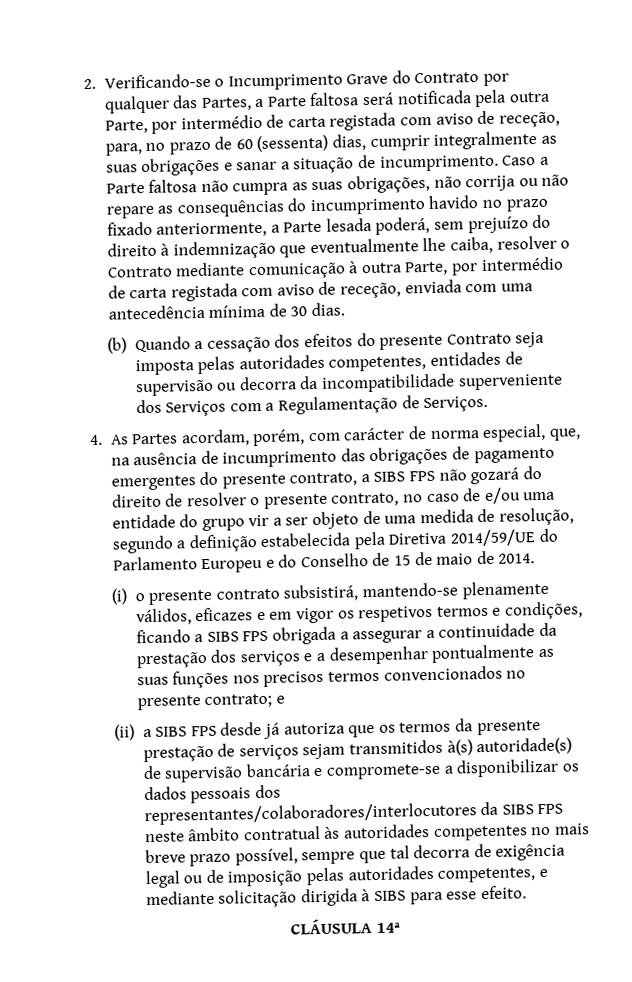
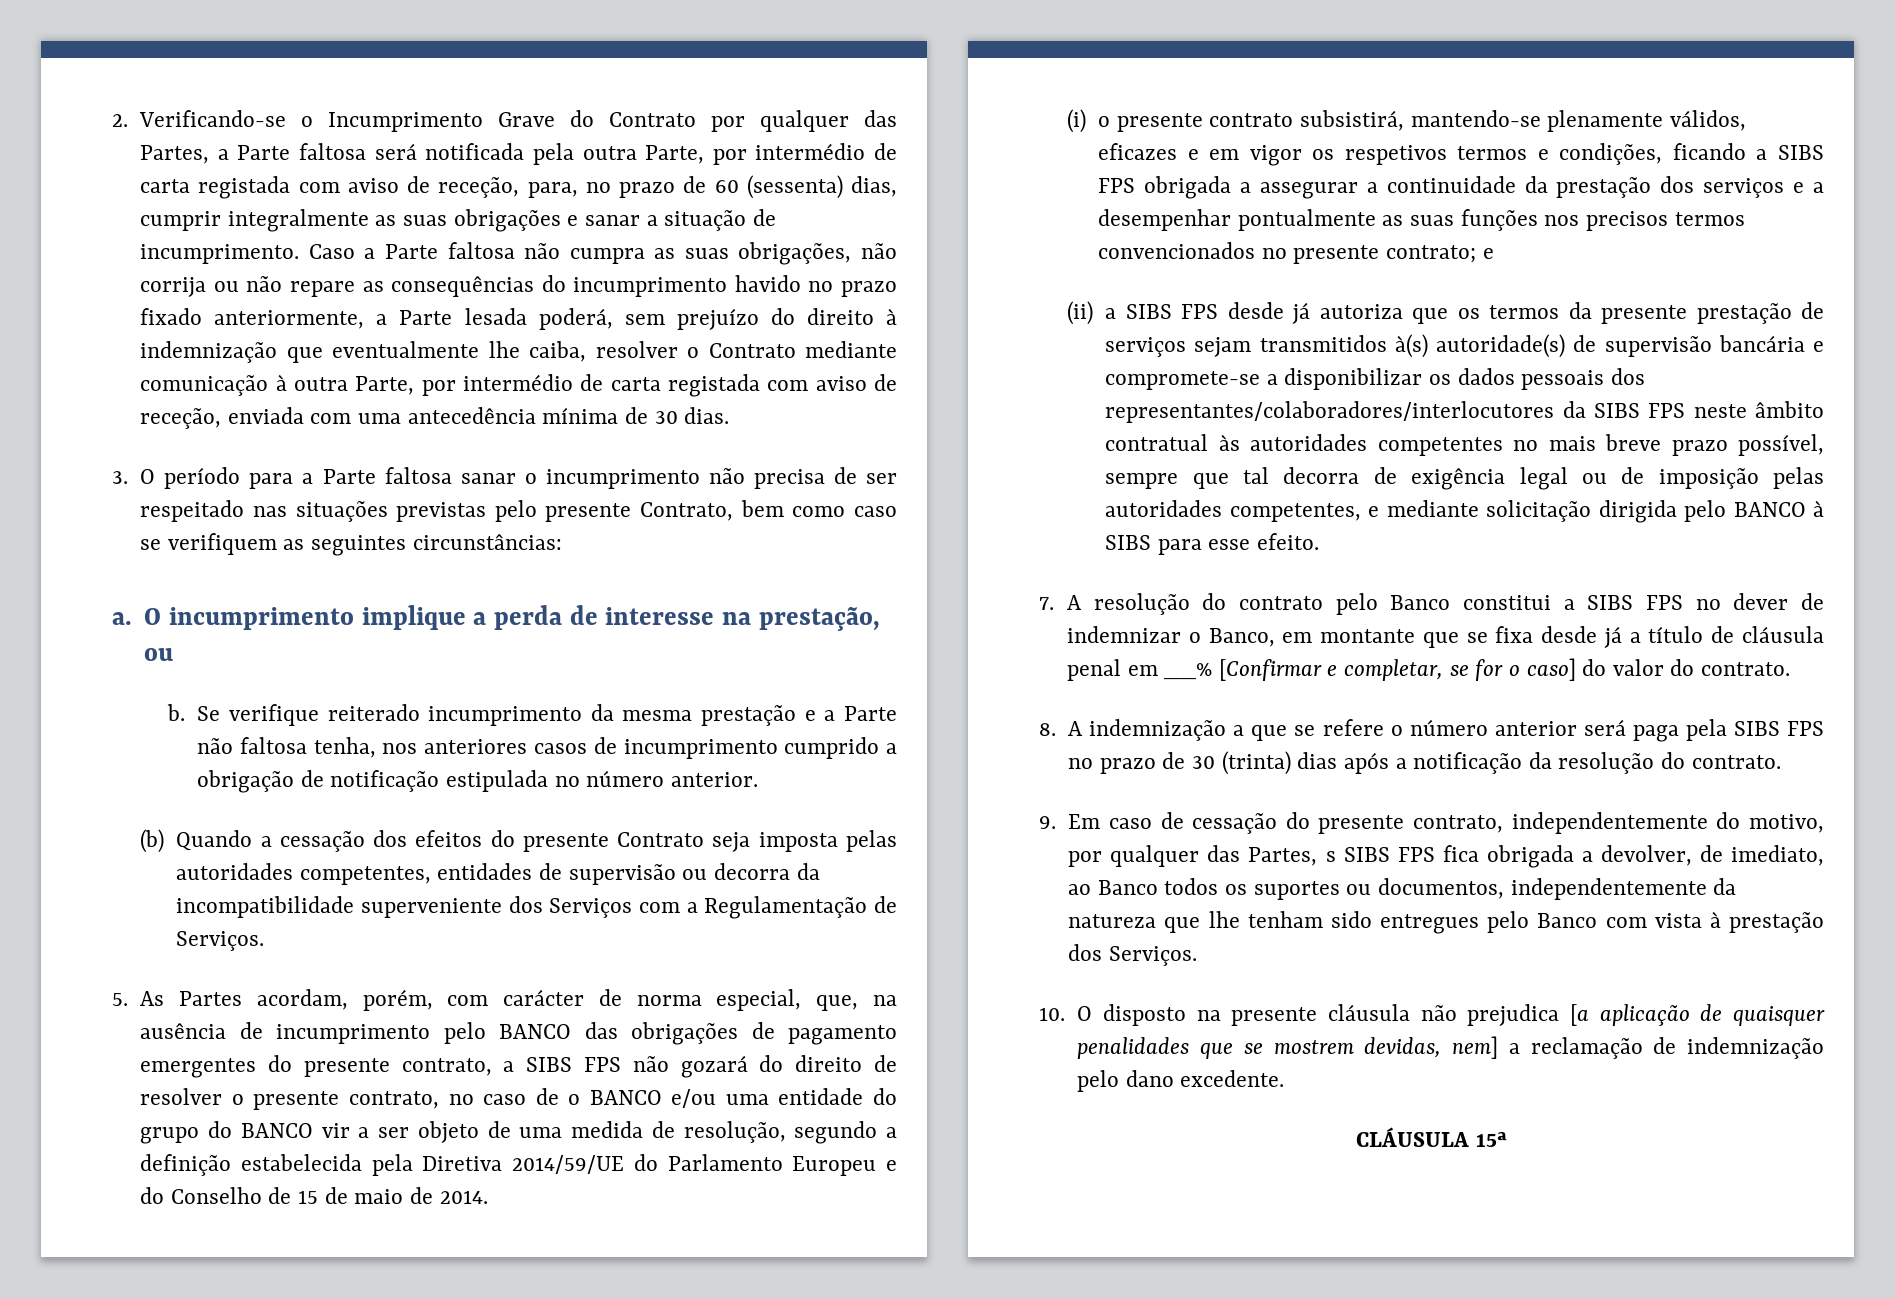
(345, 309) none -> [112,467,897,489] [140,500,898,522] [140,533,562,556] [112,605,880,631] [144,648,174,661] [166,704,897,726] [197,737,897,759] [197,770,758,793] // 3. O período para a Parte faltosa sanar o incumprimento não precisa de ser respeitado nas situações previstas pelo presente Contrato, bem como caso se verifiquem as seguintes circunstâncias: // a. O incumprimento implique a perda de interesse na prestação, ou // b. Se verifique reiterado incumprimento da mesma prestação e a Parte não faltosa tenha, nos anteriores casos de incumprimento cumprido a obrigação de notificação estipulada no número anterior.
[89,434,103,446] 4. -> [112,993,128,1006] 5.
(338, 459) none -> [443,1022,572,1044] pelo BANCO
(482, 495) none -> [568,1090,662,1105] o BANCO
(245, 525) none -> [208,1121,313,1138] do BANCO
(358, 897) none -> [1684,500,1806,522] pelo BANCO
(527, 892) none -> [1039,593,1824,615] [1066,626,1824,648] [1066,658,1790,681] [1039,719,1824,742] [1068,751,1781,775] [1039,812,1824,834] [1068,845,1824,868] [1068,878,1737,900] [1068,911,1824,934] [1068,944,1197,966] [1039,1004,1825,1026] [1077,1036,1824,1059] [1077,1070,1285,1092] // 7. A resolução do contrato pelo Banco constitui a SIBS FPS no dever de indemnizar o Banco, em montante que se fixa desde já a título de cláusula penal em __% [Confirmar e completar, se for o caso] do valor do contrato. // 8. A indemnização a que se refere o número anterior será paga pela SIBS FPS no prazo de 30 (trinta) dias após a notificação da resolução do contrato. // 9. Em caso de cessação do presente contrato, independentemente do motivo, por qualquer das Partes, s SIBS FPS fica obrigada a devolver, de imediato, ao Banco todos os suportes ou documentos, independentemente da natureza que lhe tenham sido entregues pelo Banco com vista à prestação dos Serviços. // 10. O disposto na presente cláusula não prejudica [a aplicação de quaisquer penalidades que se mostrem devidas, nem] a reclamação de indemnização pelo dano excedente.
[375,922,400,934] 14ª -> [1475,1131,1507,1147] 15ª

